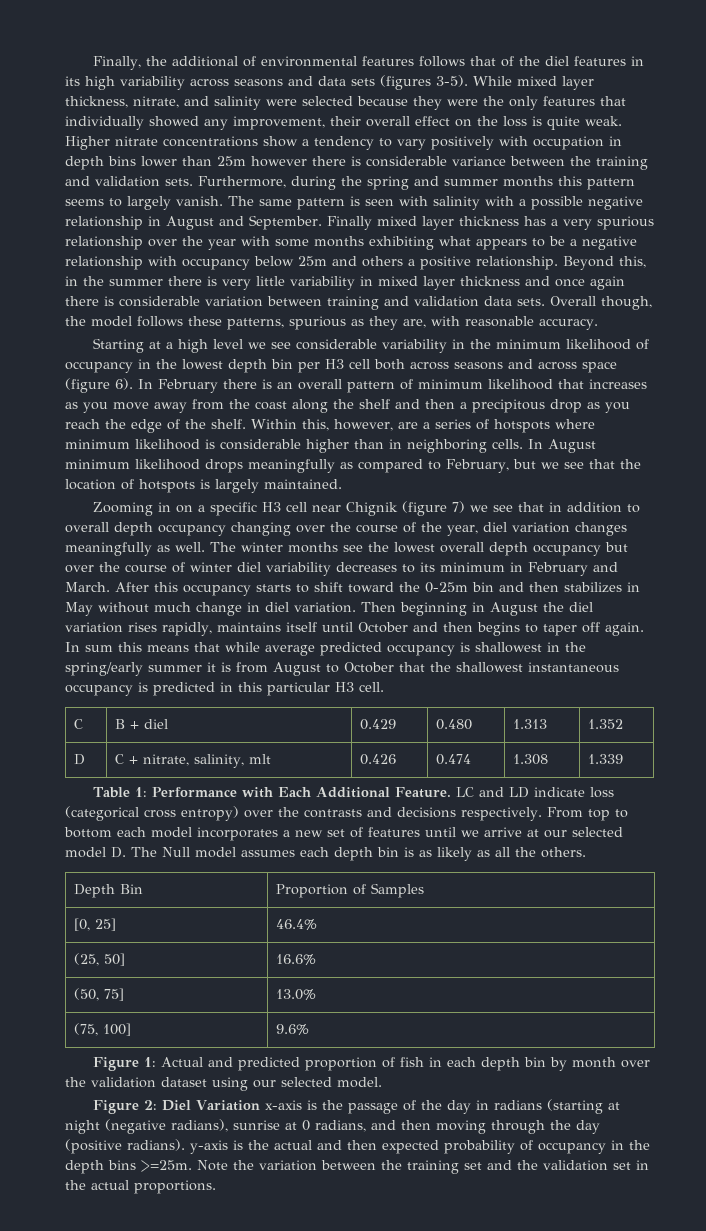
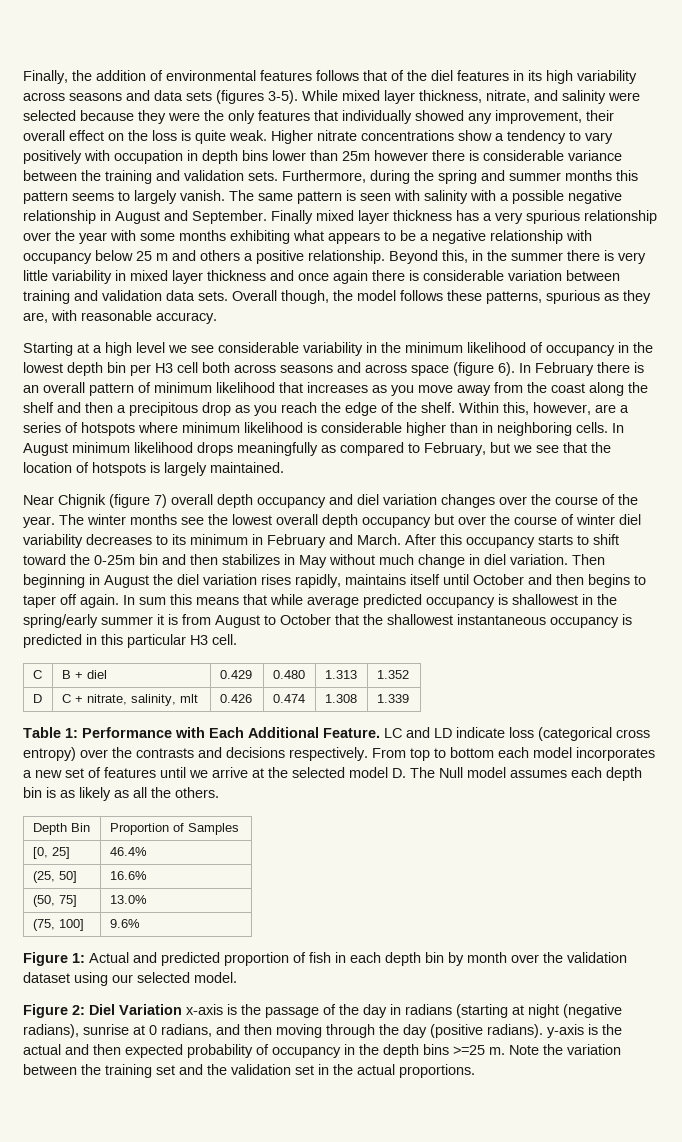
[171,56,238,67] additional -> [96,70,146,81] addition
[298,256,327,266] 25m -> [136,251,168,261] 25 m
[92,501,640,516] [65,522,291,536] Zooming in on a specific H3 cell near Chignik (figure 7) we see that in addition to overall depth occupancy changing -> [23,494,495,508] Near Chignik (figure 7) overall depth occupancy and diel variation changes
[447,522,627,536] [65,542,205,556] year, diel variation changes meaningfully as well. -> [23,516,55,528] year.
[544,830,567,838] our -> [268,767,288,778] the
[141,1160,192,1172] >=25m. -> [453,1045,505,1055] >=25 m.

